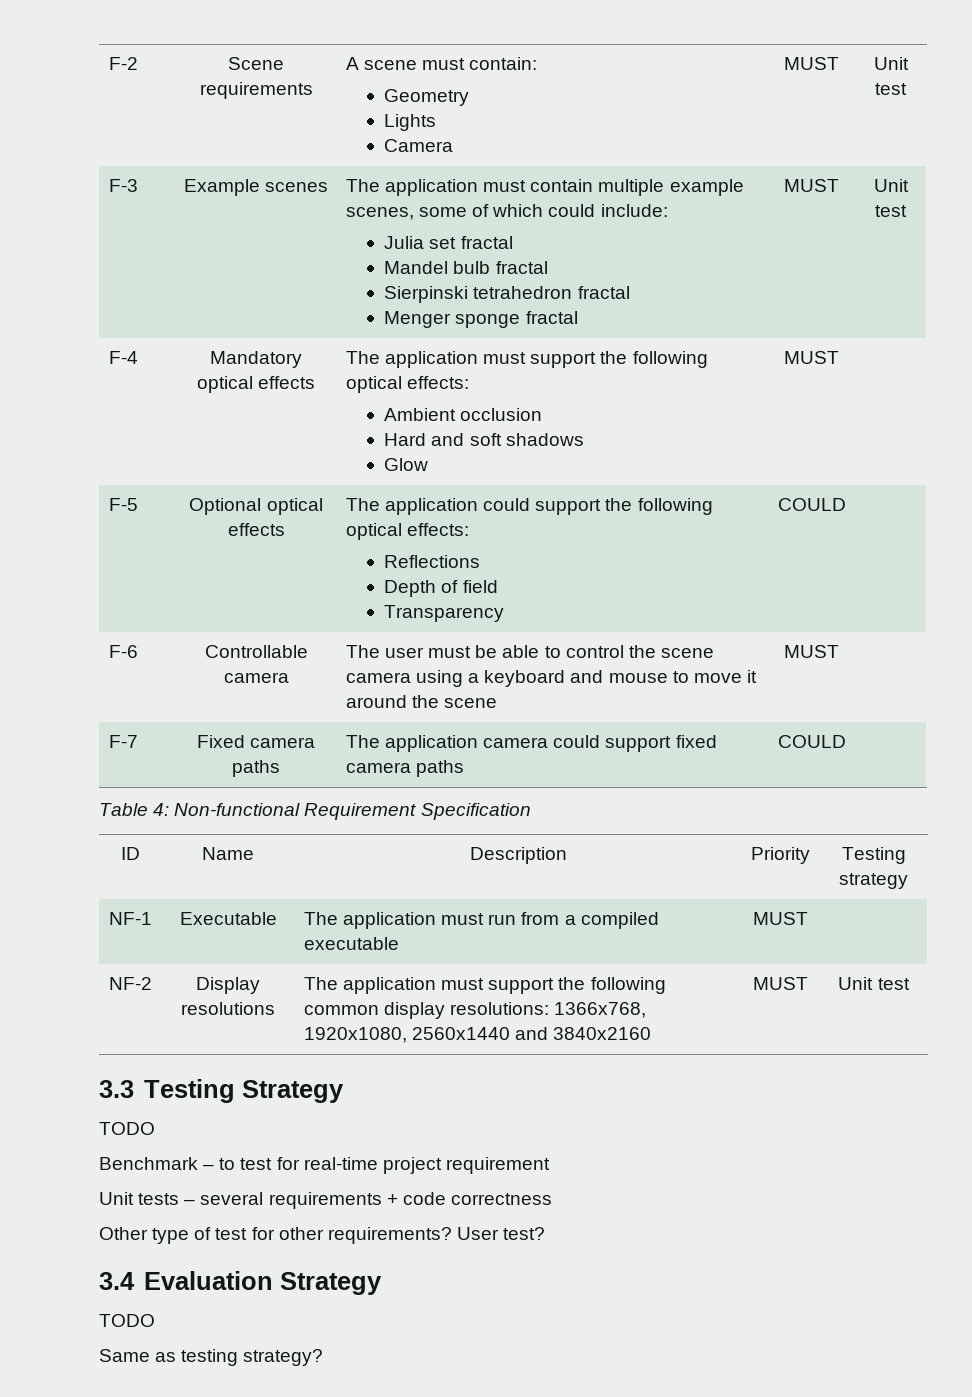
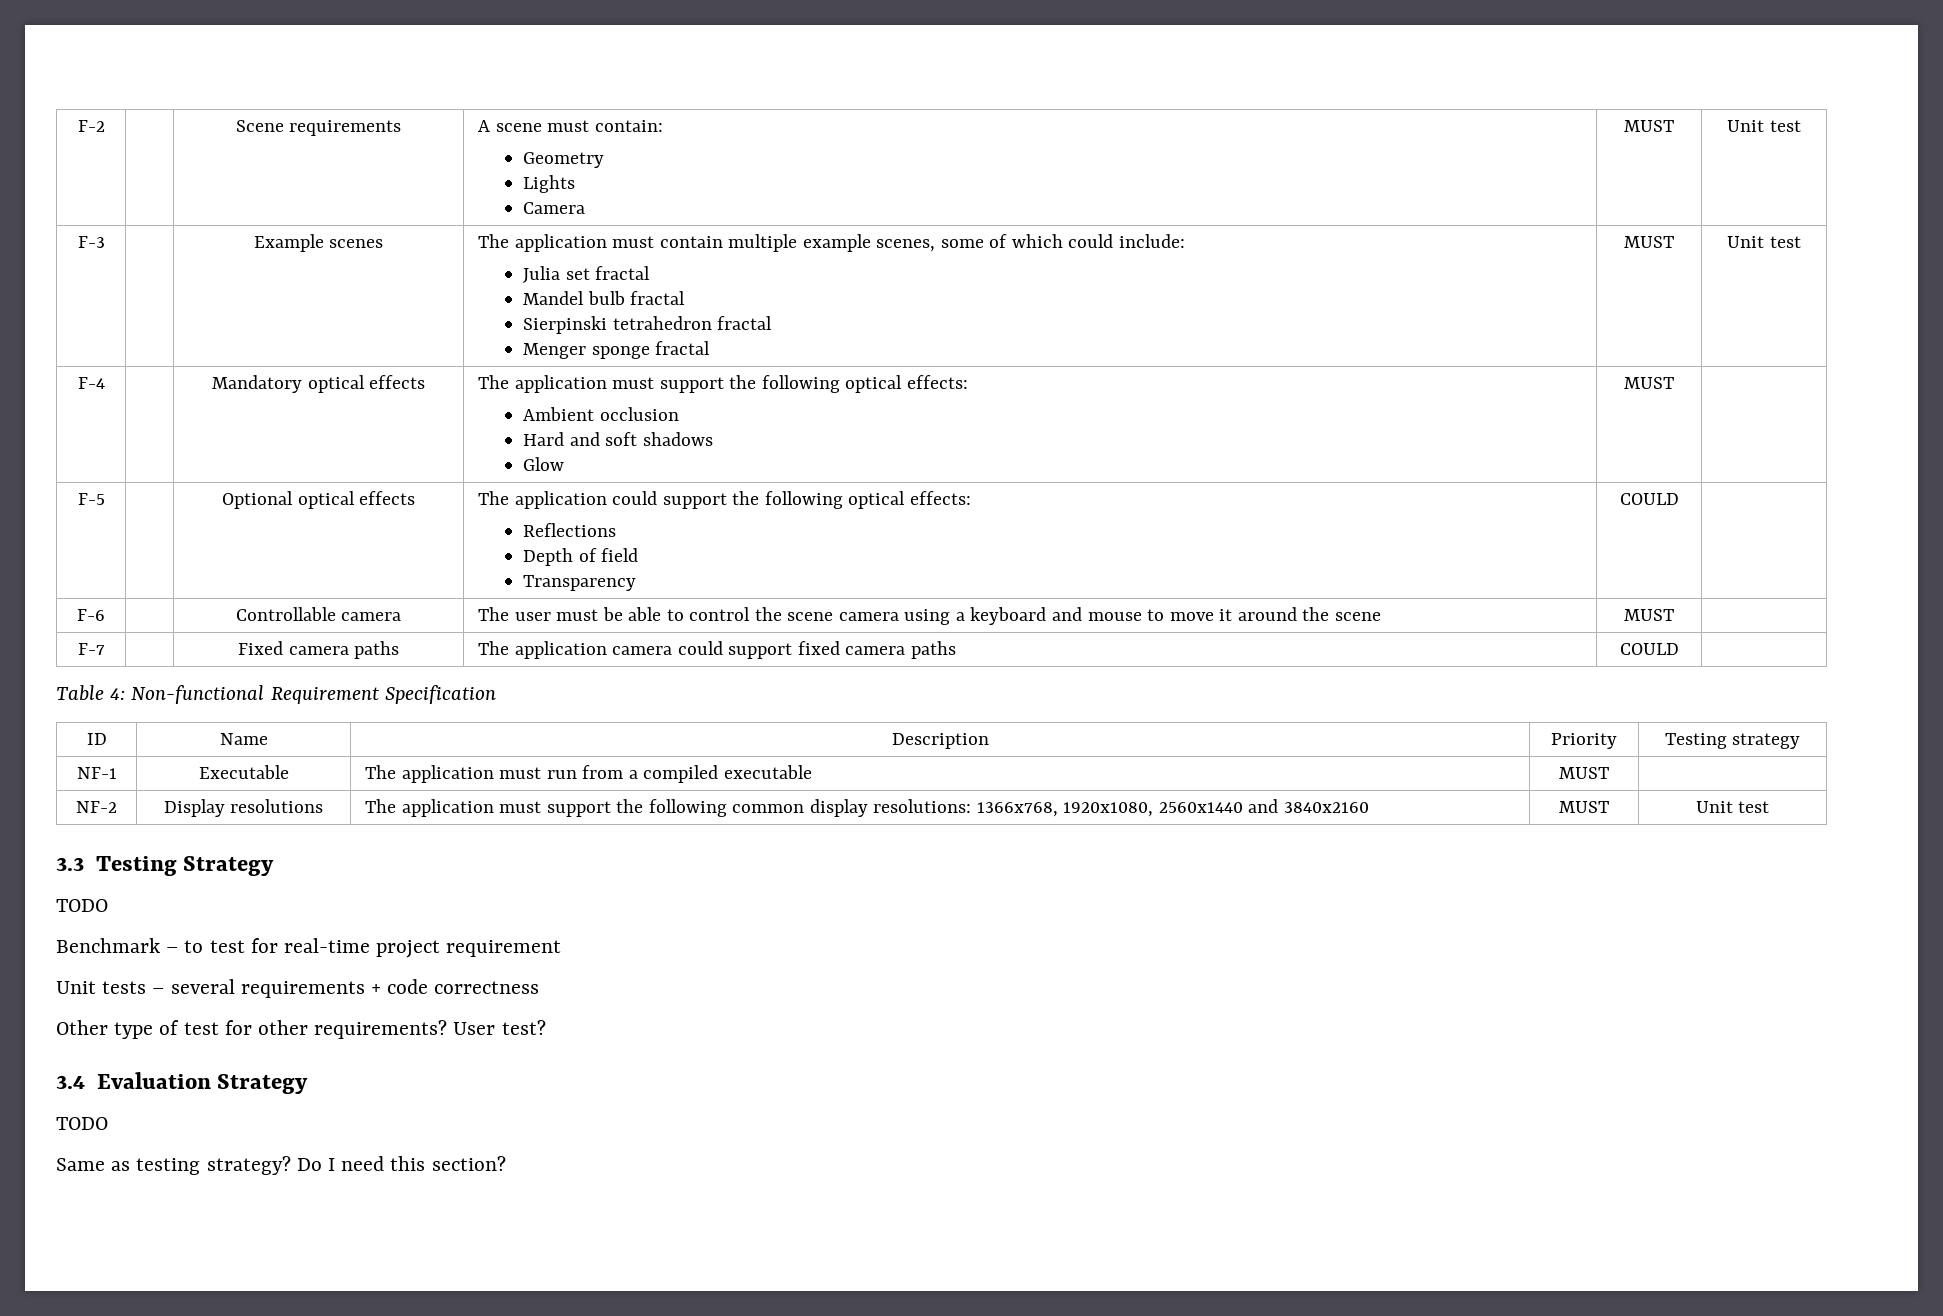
(324, 1357) none -> [296,1156,506,1171] Do I need this section?

